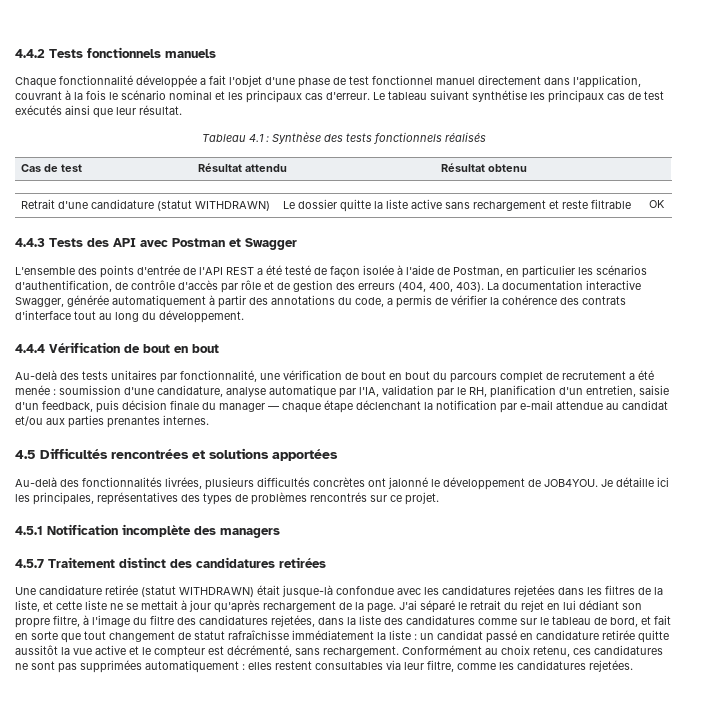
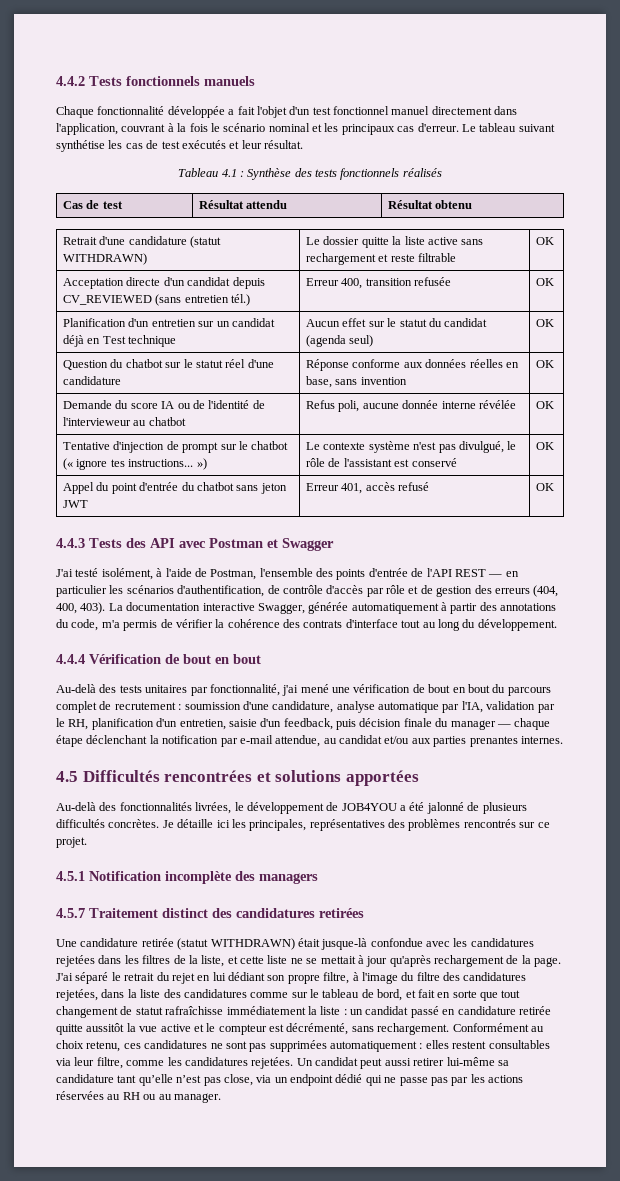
[265,77,346,88] d'une phase de -> [289,106,311,115] d'un
[548,90,604,103] principaux -> (123, 144) none
[65,105,113,118] ainsi que -> [229,141,240,149] et
(665, 204) none -> [63,277,265,289] [63,294,251,306] [306,277,452,289] [536,278,555,286] [63,318,275,327] [63,335,177,347] [306,318,488,327] [306,335,374,347] [536,319,555,327] [63,359,274,370] [63,376,122,385] [306,359,519,371] [306,376,407,388] [536,360,555,368] [63,400,265,409] [63,417,186,426] [306,400,516,412] [536,401,555,409] [63,441,289,453] [63,458,207,470] [306,441,517,453] [306,458,457,467] [536,442,555,450] [63,482,287,494] [63,500,89,508] [306,482,430,494] [536,483,555,491] // Acceptation directe d'un candidat depuis CV_REVIEWED (sans entretien tél.) | Erreur 400, transition refusée | OK // Planification d'un entretien sur un candidat déjà en Test technique | Aucun effet sur le statut du candidat (agenda seul) | OK // Question du chatbot sur le statut réel d'une candidature | Réponse conforme aux données réelles en base, sans invention | OK // Demande du score IA ou de l'identité de l'intervieweur au chatbot | Refus poli, aucune donnée interne révélée | OK // Tentative d'injection de prompt sur le chatbot (« ignore tes instructions... ») | Le contexte système n'est pas divulgué, le rôle de l'assistant est conservé | OK // Appel du point d'entrée du chatbot sans jeton JWT | Erreur 401, accès refusé | OK
[15,267,75,275] L'ensemble -> [56,568,313,580] J'ai testé isolément, à l'aide de Postman, l'ensemble
[257,265,503,277] a été testé de façon isolée à l'aide de Postman, -> [488,574,503,577] —
[387,298,393,305] a -> [101,620,120,628] m'a
(257, 376) none -> [282,684,329,696] j'ai mené
[629,370,654,380] [15,385,50,395] a été menée -> (176, 706) none
[556,401,603,410] attendue -> [275,735,321,747] attendue,
[205,477,598,490] plusieurs difficultés concrètes ont jalonné le développement de JOB4YOU. -> [234,802,527,814] [56,819,160,828] le développement de JOB4YOU a été jalonné de plusieurs difficultés concrètes.
[203,493,248,505] types de -> (405, 823) none
(633, 666) none -> [296,1057,509,1069] [56,1074,523,1086] [56,1091,221,1103] Un candidat peut aussi retirer lui-même sa candidature tant qu’elle n’est pas close, via un endpoint dédié qui ne passe pas par les actions réservées au RH ou au manager.

